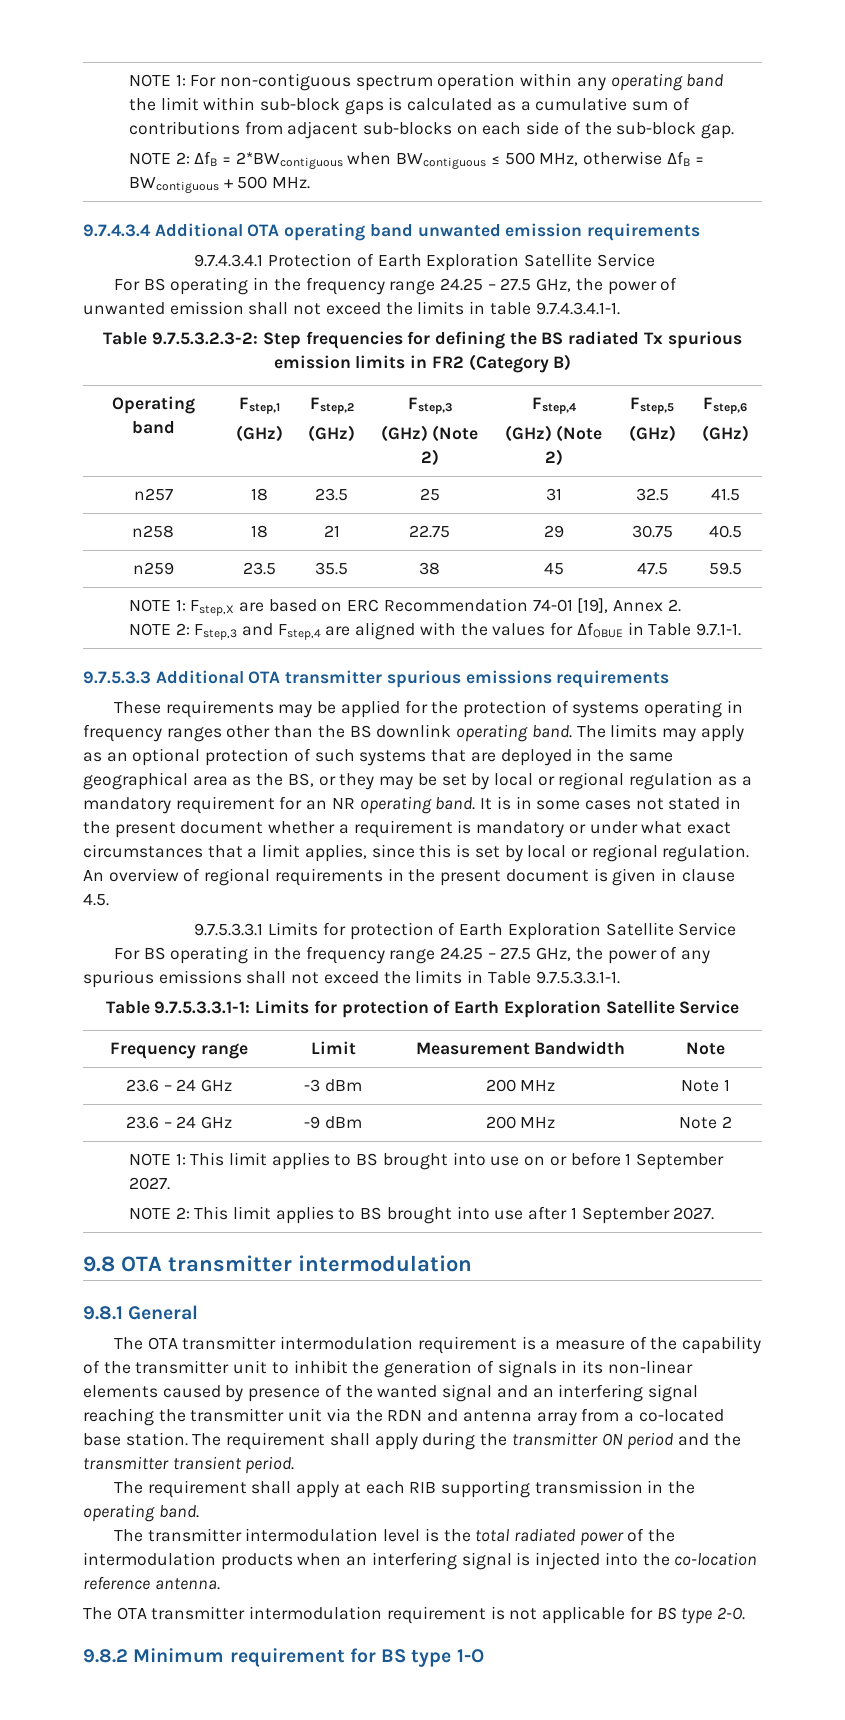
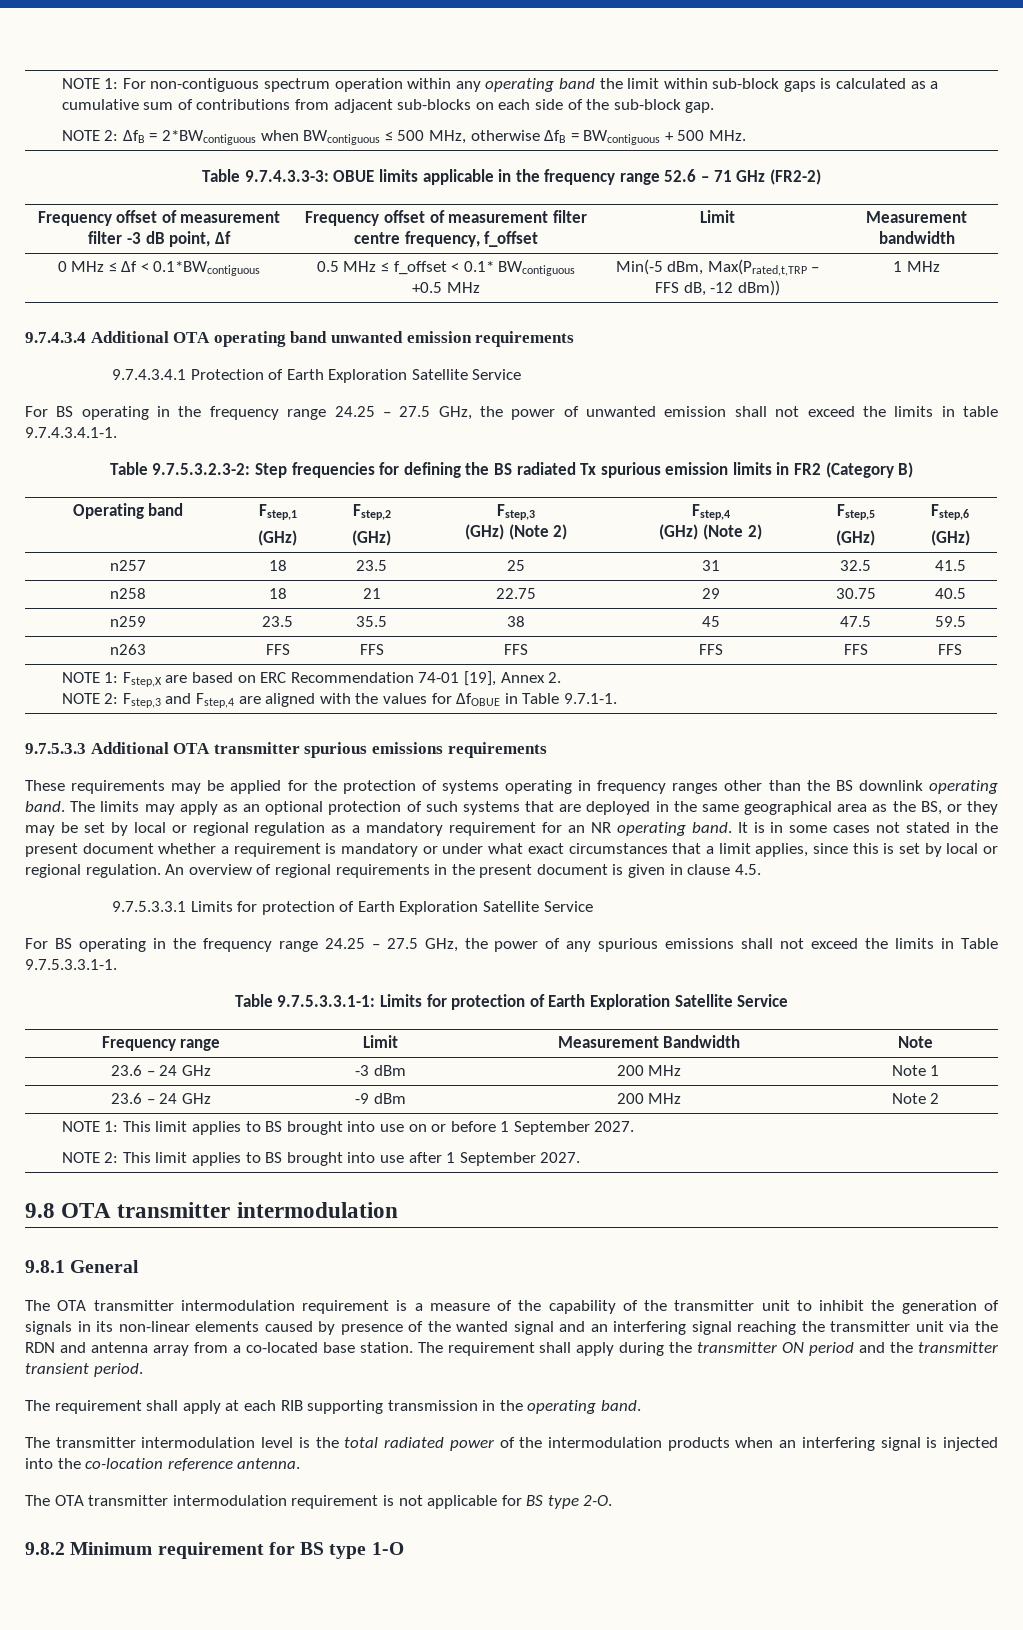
(310, 183) none -> [202,169,821,185] [37,210,281,226] [88,231,231,247] [305,210,587,226] [353,231,539,247] [700,210,736,223] [866,211,968,223] [878,231,955,244] [57,261,261,276] [316,261,576,276] [412,282,480,293] [615,259,820,276] [655,280,780,296] [893,261,940,272] // Table 9.7.4.3.3-3: OBUE limits applicable in the frequency range 52.6 – 71 GHz (FR2-2) // Frequency offset of measurement filter -3 dB point, Δf | Frequency offset of measurement filter centre frequency, f_offset | Limit | Measurement bandwidth // 0 MHz ≤ Δf < 0.1*BWcontiguous | 0.5 MHz ≤ f_offset < 0.1* BWcontiguous +0.5 MHz | Min(-5 dBm, Max(Prated,t,TRP – FFS dB, -12 dBm)) | 1 MHz
(742, 568) none -> [110,644,146,655] [265,644,290,655] [359,644,384,655] [504,644,528,655] [698,644,723,655] [843,644,868,655] [938,644,963,655] // n263 | FFS | FFS | FFS | FFS | FFS | FFS

